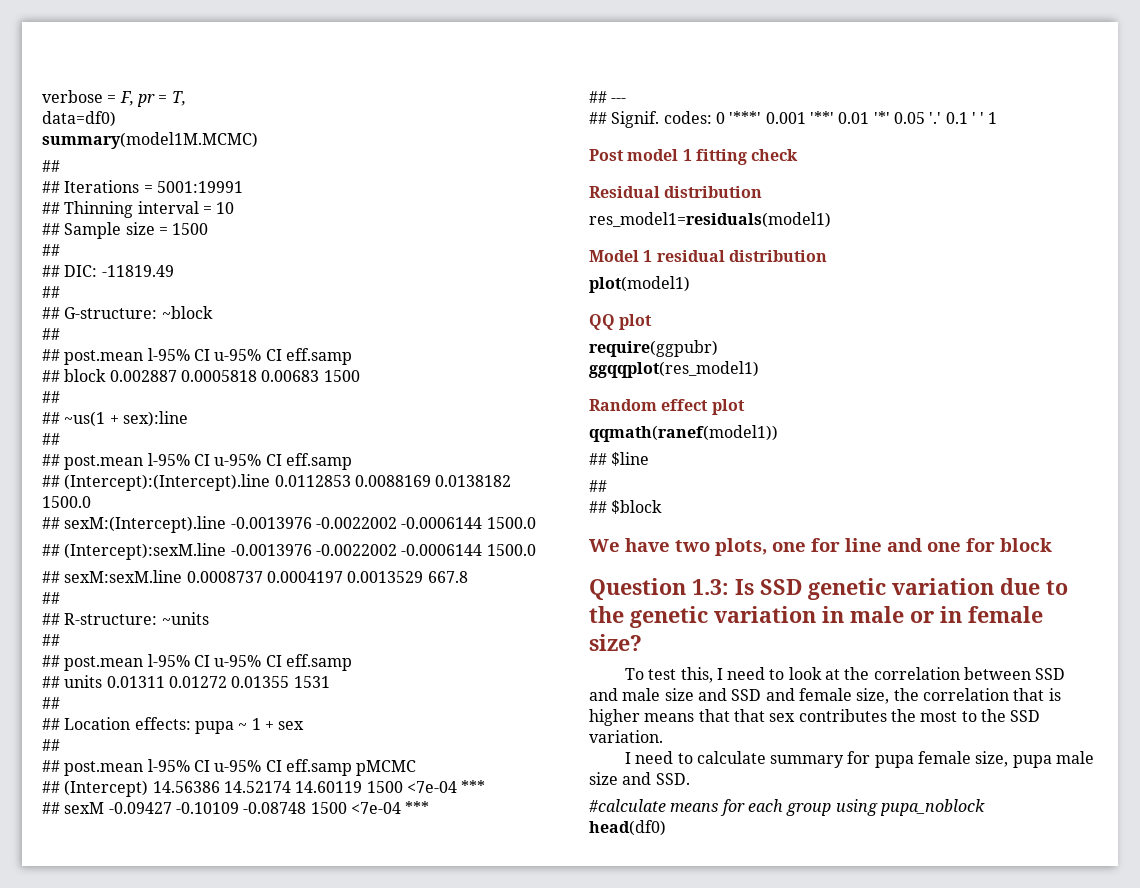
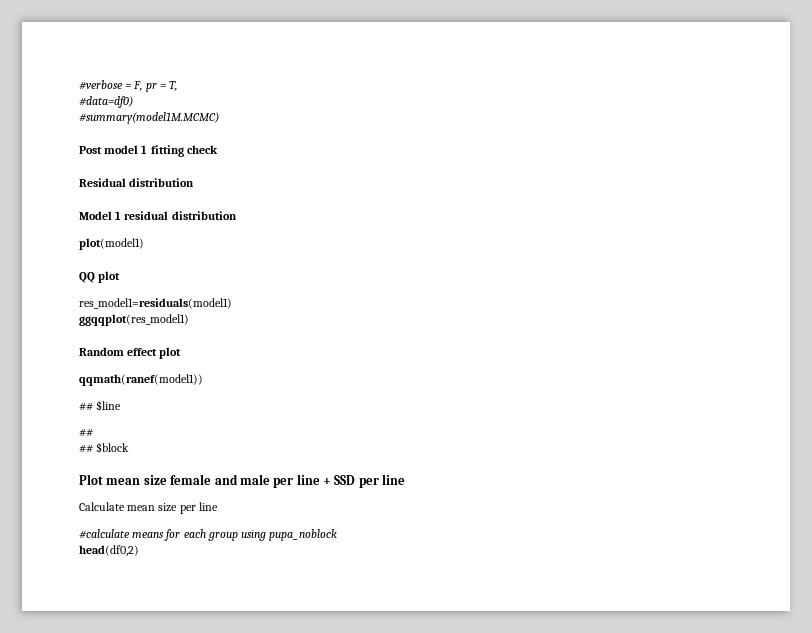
[42,90,103,103] verbose -> [79,80,123,90] #verbose
[42,111,116,127] [42,132,258,149] [42,160,60,172] [42,180,243,193] [42,201,235,218] [42,222,209,239] [42,244,60,256] [42,265,174,277] [42,286,60,298] [42,306,213,319] [42,328,60,340] [42,348,352,365] [42,369,360,382] [42,391,60,403] [42,411,188,427] [42,433,60,445] [42,453,352,470] [42,474,512,491] [42,496,91,508] [42,516,536,533] [42,543,536,560] [42,570,468,583] [42,592,60,604] [42,612,209,625] [42,634,60,646] [42,654,352,671] [42,675,330,688] [42,697,60,709] [42,717,305,734] [42,739,60,751] [42,759,417,776] [42,780,486,797] [42,801,430,814] [589,91,627,103] [589,111,998,128] data=df0) // summary(model1M.MCMC) // ## // ## Iterations = 5001:19991 // ## Thinning interval = 10 // ## Sample size = 1500 // ## // ## DIC: -11819.49 // ## // ## G-structure: ~block // ## // ## post.mean l-95% CI u-95% CI eff.samp // ## block 0.002887 0.0005818 0.00683 1500 // ## // ## ~us(1 + sex):line // ## // ## post.mean l-95% CI u-95% CI eff.samp // ## (Intercept):(Intercept).line 0.0112853 0.0088169 0.0138182 1500.0 // ## sexM:(Intercept).line -0.0013976 -0.0022002 -0.0006144 1500.0 // ## (Intercept):sexM.line -0.0013976 -0.0022002 -0.0006144 1500.0 // ## sexM:sexM.line 0.0008737 0.0004197 0.0013529 667.8 // ## // ## R-structure: ~units // ## // ## post.mean l-95% CI u-95% CI eff.samp // ## units 0.01311 0.01272 0.01355 1531 // ## // ## Location effects: pupa ~ 1 + sex // ## // ## post.mean l-95% CI u-95% CI eff.samp pMCMC // ## (Intercept) 14.56386 14.52174 14.60119 1500 <7e-04 *** // ## sexM -0.09427 -0.10109 -0.08748 1500 <7e-04 *** // ## --- // ## Signif. codes: 0 '***' 0.001 '**' 0.01 '*' 0.05 '.' 0.1 ' ' 1 -> [79,96,133,108] [79,112,219,124] #data=df0) // #summary(model1M.MCMC)
[589,212,831,228] // res_model1=residuals(model1) -> (195, 182) none
[589,340,718,357] require(ggpubr) -> [79,298,232,309] res_model1=residuals(model1)
[589,538,1052,556] [589,578,1068,600] [589,606,1043,628] [589,634,642,651] [624,667,1066,683] [589,688,1061,704] [589,709,1041,726] [589,730,663,743] [624,751,1095,768] [589,772,690,785] We have two plots, one for line and one for block // Question 1.3: Is SSD genetic variation due to the genetic variation in male or in female size? // To test this, I need to look at the correlation between SSD and male size and SSD and female size, the correlation that is higher means that that sex contributes the most to the SSD variation. // I need to calculate summary for pupa female size, pupa male size and SSD. -> [79,474,406,488] [79,502,218,514] Plot mean size female and male per line + SSD per line // Calculate mean size per line
[589,820,666,836] head(df0) -> [79,545,139,556] head(df0,2)

